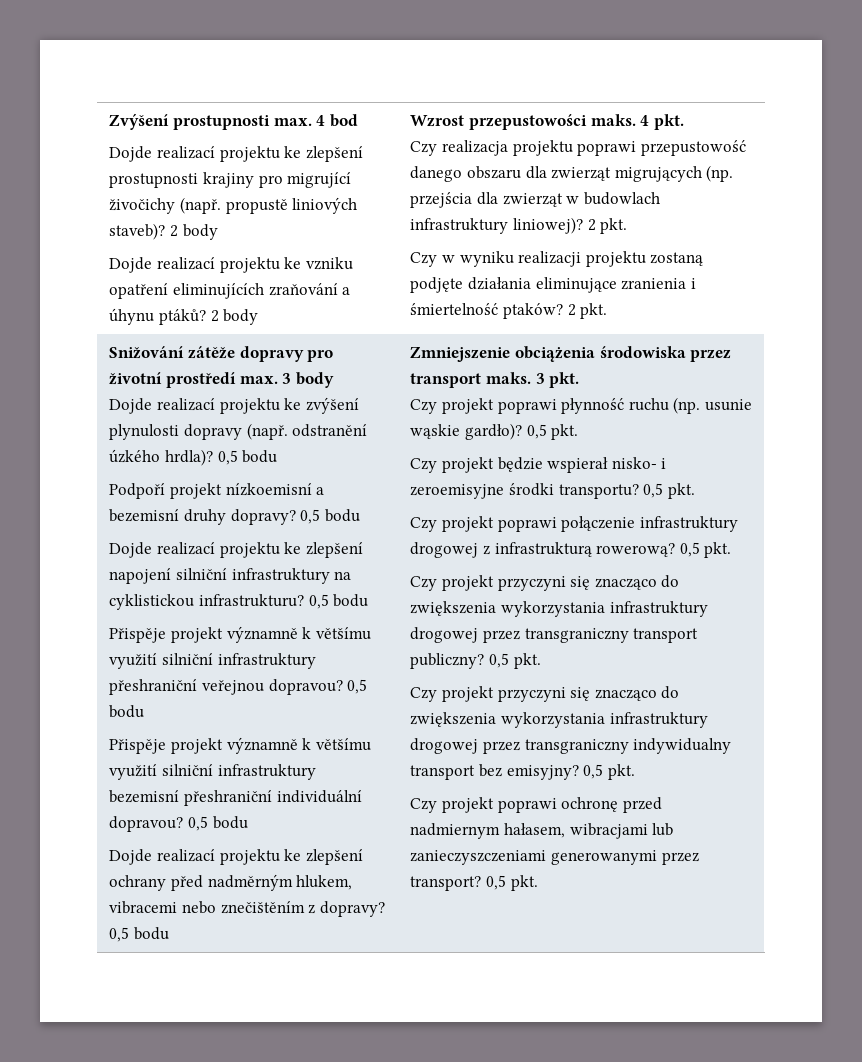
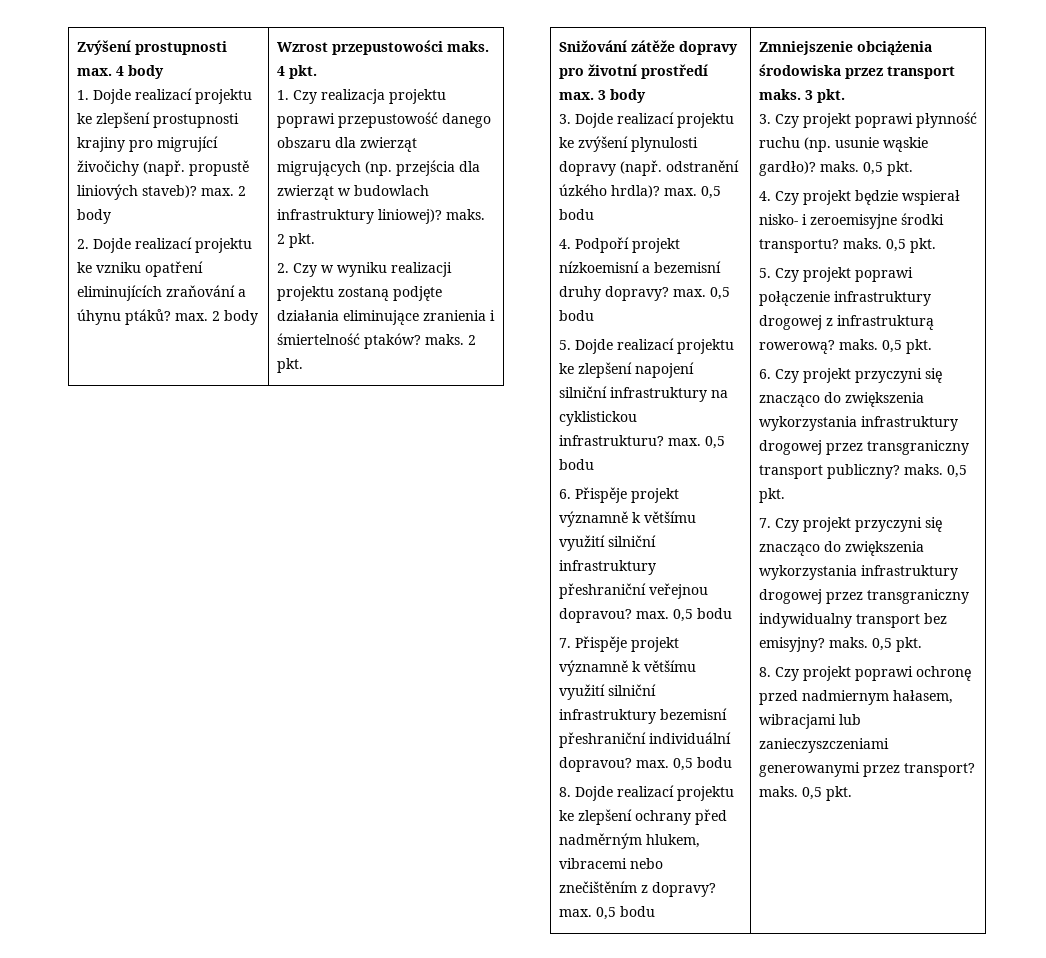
[329,114,358,127] bod // -> [127,65,164,79] [76,90,89,100] body // 1.
(166, 231) none -> [200,188,234,196] max.
(218, 232) none -> [76,239,89,249] 2.
(207, 317) none -> [174,313,208,321] max.
(684, 122) none -> [276,90,289,100] 1.
[587,218,628,234] 2 pkt. // -> [445,209,485,220] [276,233,315,248] [276,263,289,273] maks. 2 pkt. // 2.
(564, 311) none -> [424,334,464,345] maks.
(334, 380) none -> [558,114,571,124] 3.
[217,450,278,465] 0,5 bodu // -> [663,186,721,199] [558,209,594,220] [558,239,571,249] max. 0,5 bodu // 4.
[300,509,360,524] 0,5 bodu // -> [672,287,730,300] [558,310,594,321] [558,340,571,350] max. 0,5 bodu // 5.
[308,594,369,609] 0,5 bodu // -> [667,436,725,449] [558,459,594,470] [558,489,571,499] max. 0,5 bodu // 6.
[347,679,368,694] [109,705,145,718] 0,5 bodu // -> [635,608,732,622] [558,638,571,648] max. 0,5 bodu // 7.
[188,816,248,831] 0,5 bodu // -> [635,757,732,771] [558,787,571,797] max. 0,5 bodu // 8.
(385, 909) none -> [558,909,592,917] max.
(580, 380) none -> [758,114,771,124] 3.
[526,424,579,440] 0,5 pkt. // -> [819,161,913,176] [758,191,771,201] maks. 0,5 pkt. // 4.
[643,483,695,499] 0,5 pkt. // -> [842,238,936,253] [758,268,771,278] maks. 0,5 pkt. // 5.
[679,542,732,558] 0,5 pkt. // -> [838,339,932,354] [758,369,771,379] maks. 0,5 pkt. // 6.
[489,653,541,669] 0,5 pkt. // -> [903,464,967,478] [758,488,785,503] [758,518,771,528] maks. 0,5 pkt. // 7.
[583,764,635,780] 0,5 pkt. // -> [828,637,922,652] [758,667,771,677] maks. 0,5 pkt. // 8.
(482, 883) none -> [758,786,798,797] maks.

